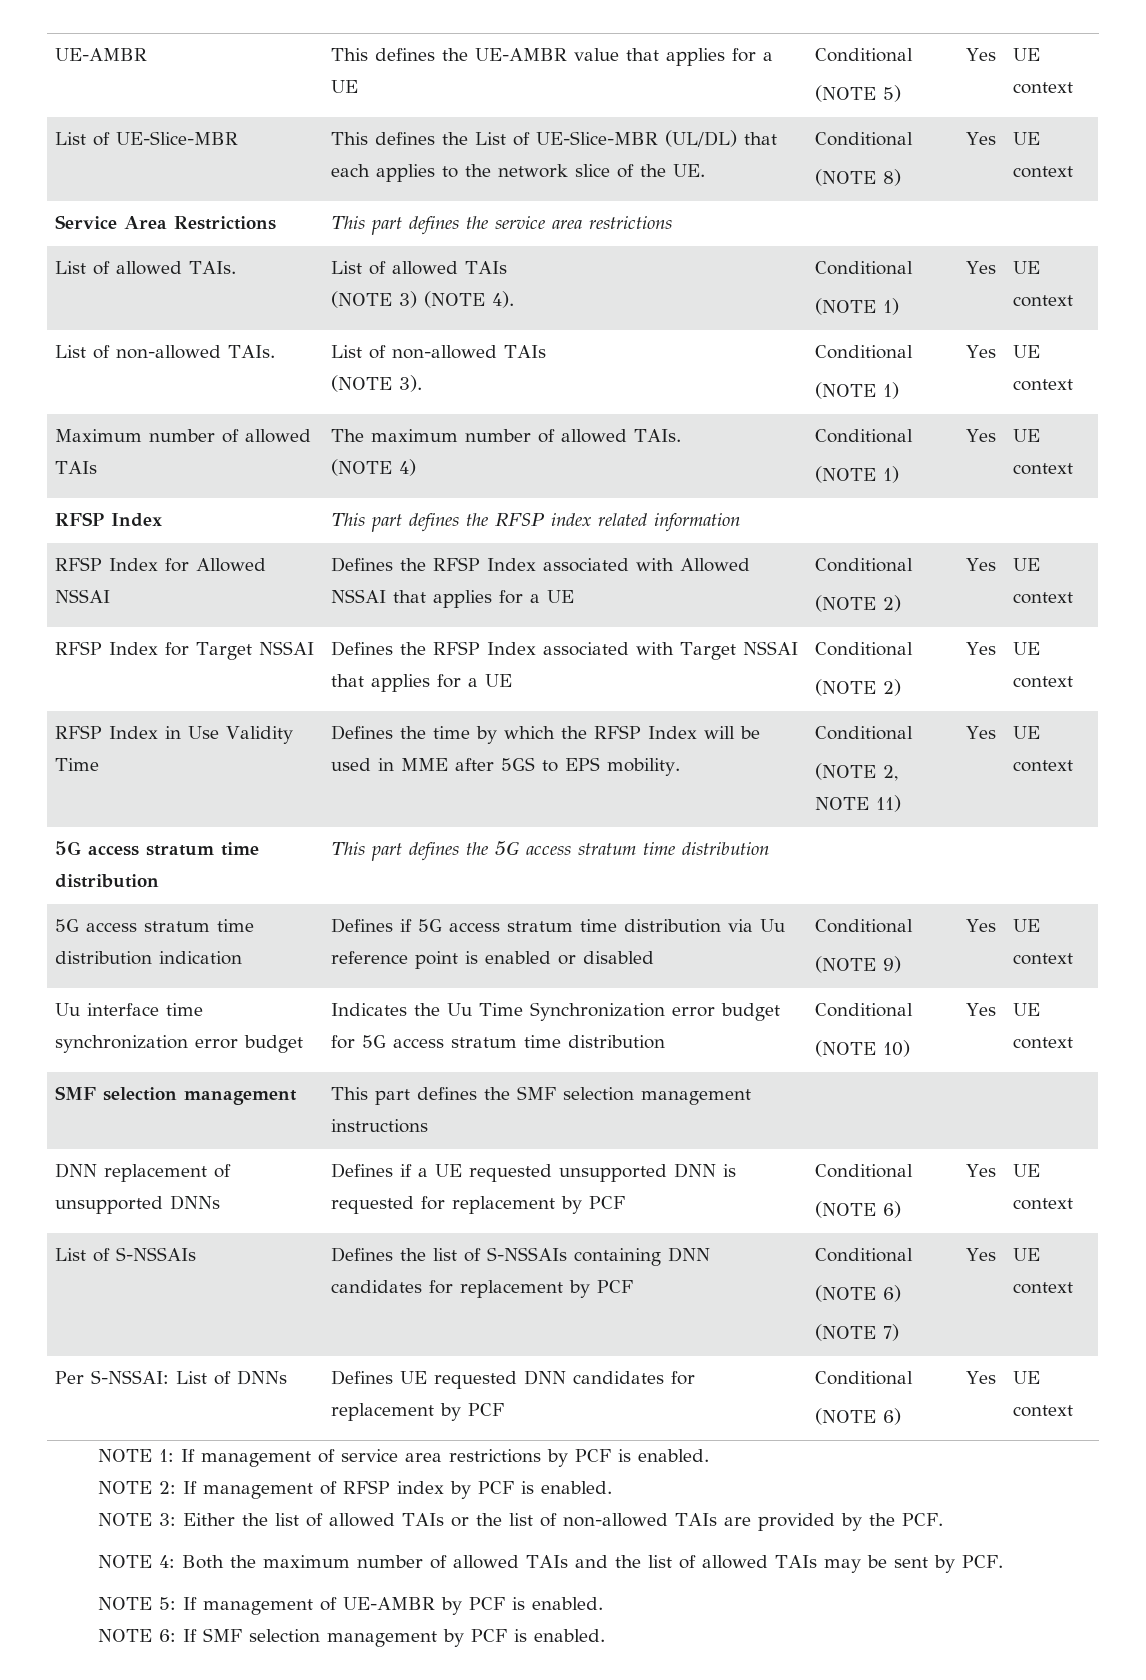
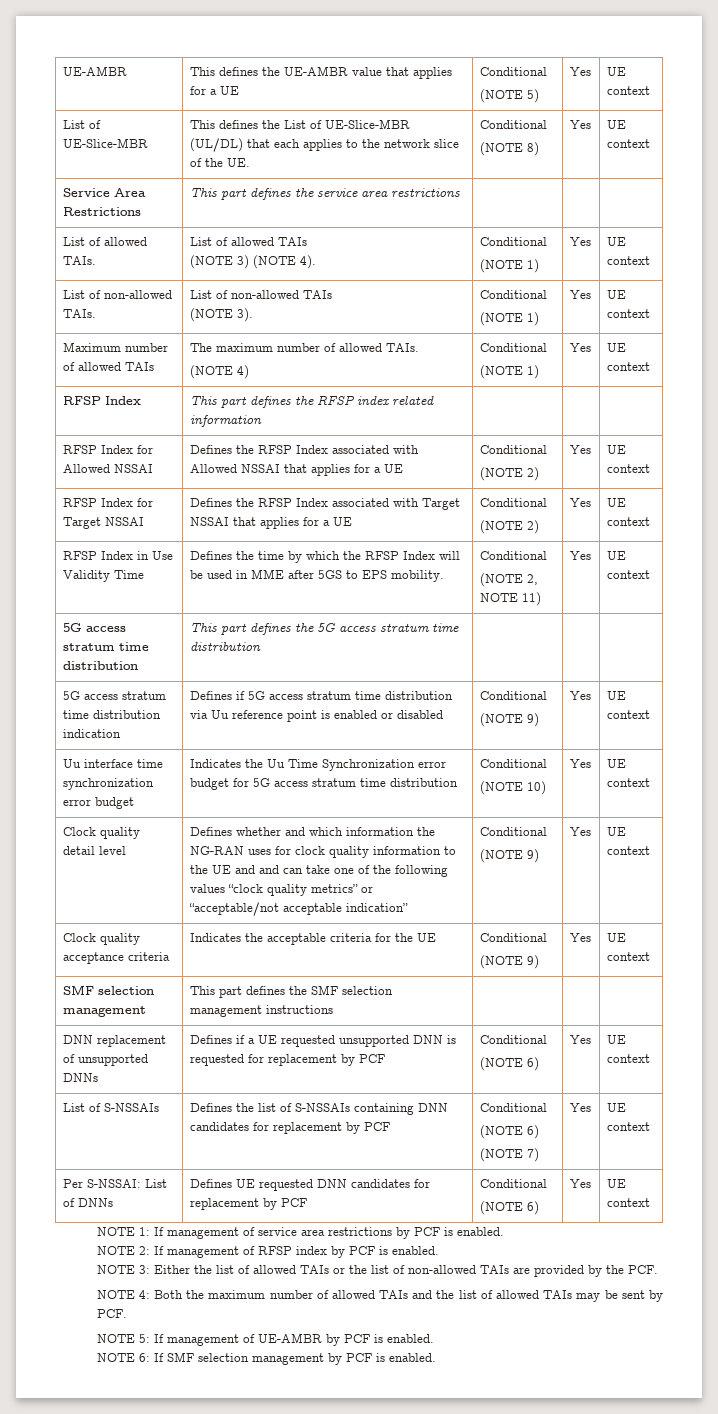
(1073, 1043) none -> [62,827,140,839] [62,846,126,855] [189,827,435,836] [189,846,456,858] [189,865,448,877] [189,884,373,896] [188,902,408,916] [479,827,547,836] [479,849,539,863] [569,827,591,836] [606,827,626,836] [606,846,650,855] [62,933,140,945] [62,952,170,964] [189,933,436,945] [479,933,547,942] [479,955,539,969] [569,933,591,942] [606,933,626,942] [606,952,650,961] // Clock quality detail level | Defines whether and which information the NG-RAN uses for clock quality information to the UE and and can take one of the following values “clock quality metrics” or “acceptable/not acceptable indication” | Conditional // (NOTE 9) | Yes | UE context // Clock quality acceptance criteria | Indicates the acceptable criteria for the UE | Conditional // (NOTE 9) | Yes | UE context

